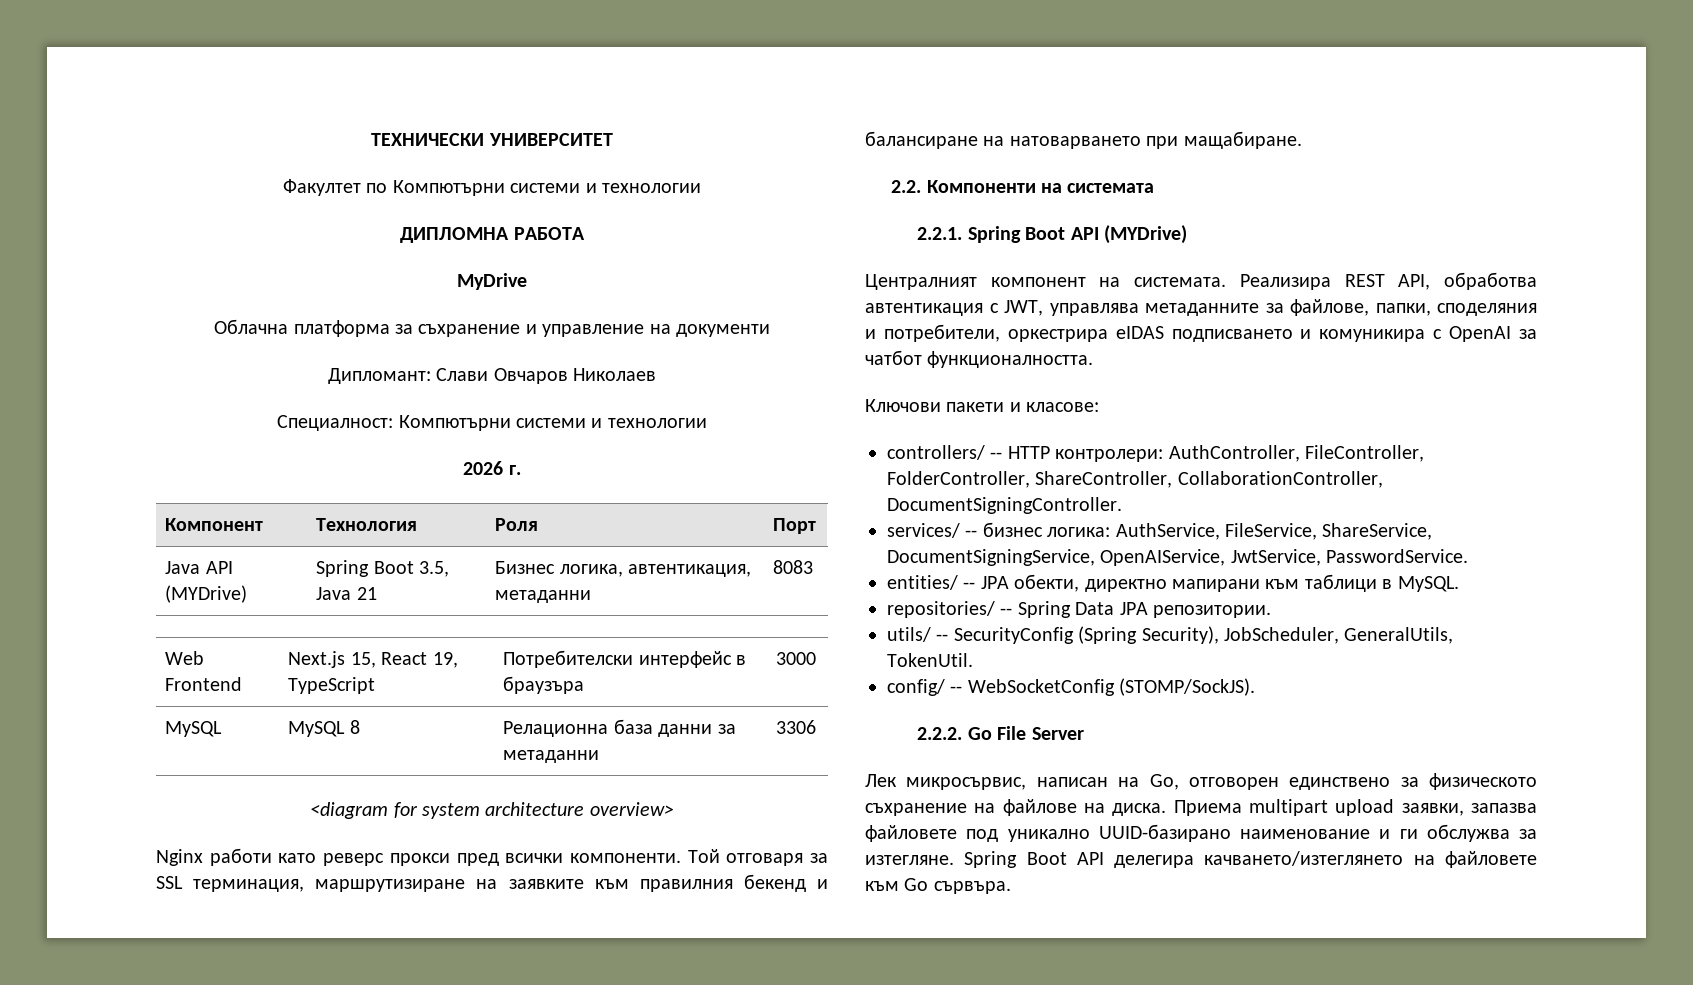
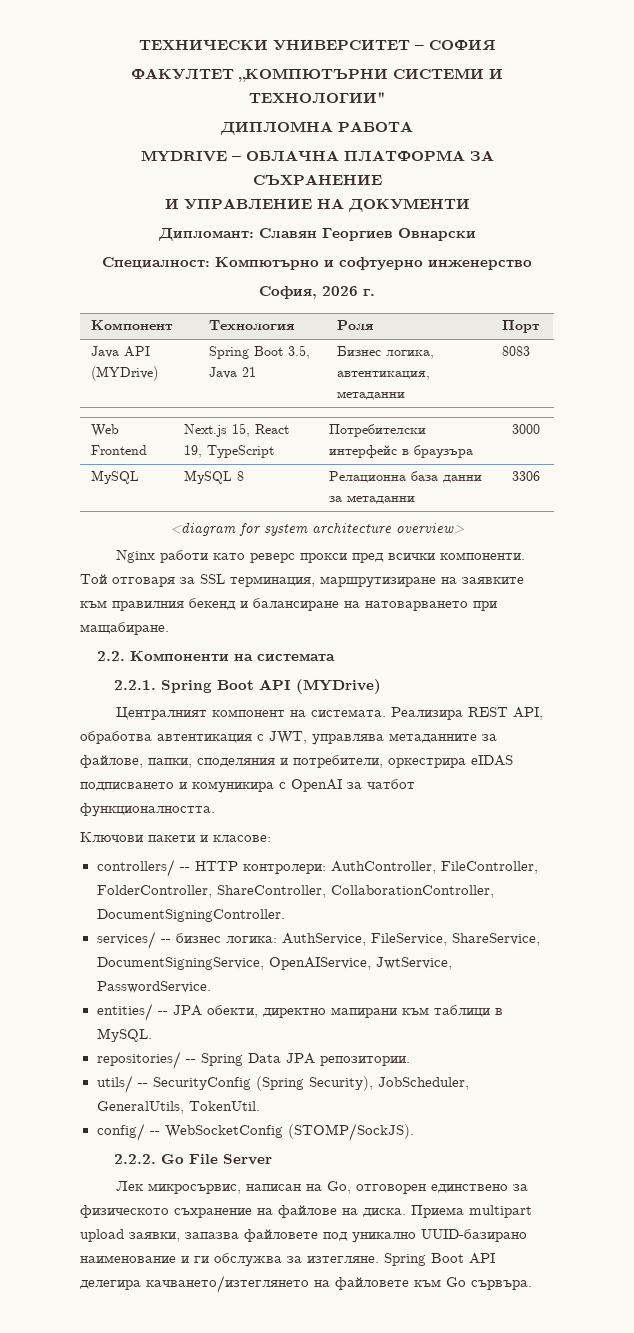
[283,179,701,196] [400,227,585,243] [457,273,527,290] [214,319,770,337] [327,368,657,384] [277,415,707,431] // Факултет по Компютърни системи и технологии // ДИПЛОМНА РАБОТА // MyDrive // Облачна платформа за съхранение и управление на документи // Дипломант: Слави Овчаров Николаев // Специалност: Компютърни системи и технологии // -> [414,39,496,51] [131,68,503,82] [248,92,386,104] [220,121,413,135] [140,150,494,162] [252,174,382,185] [164,198,470,212] [157,228,476,241] [102,257,532,270] [259,286,317,299] – СОФИЯ // ФАКУЛТЕТ „КОМПЮТЪРНИ СИСТЕМИ И ТЕХНОЛОГИИ" // ДИПЛОМНА РАБОТА // MYDRIVE – ОБЛАЧНА ПЛАТФОРМА ЗА СЪХРАНЕНИЕ // И УПРАВЛЕНИЕ НА ДОКУМЕНТИ // Дипломант: Славян Георгиев Овнарски // Специалност: Компютърно и софтуерно инженерство // София,

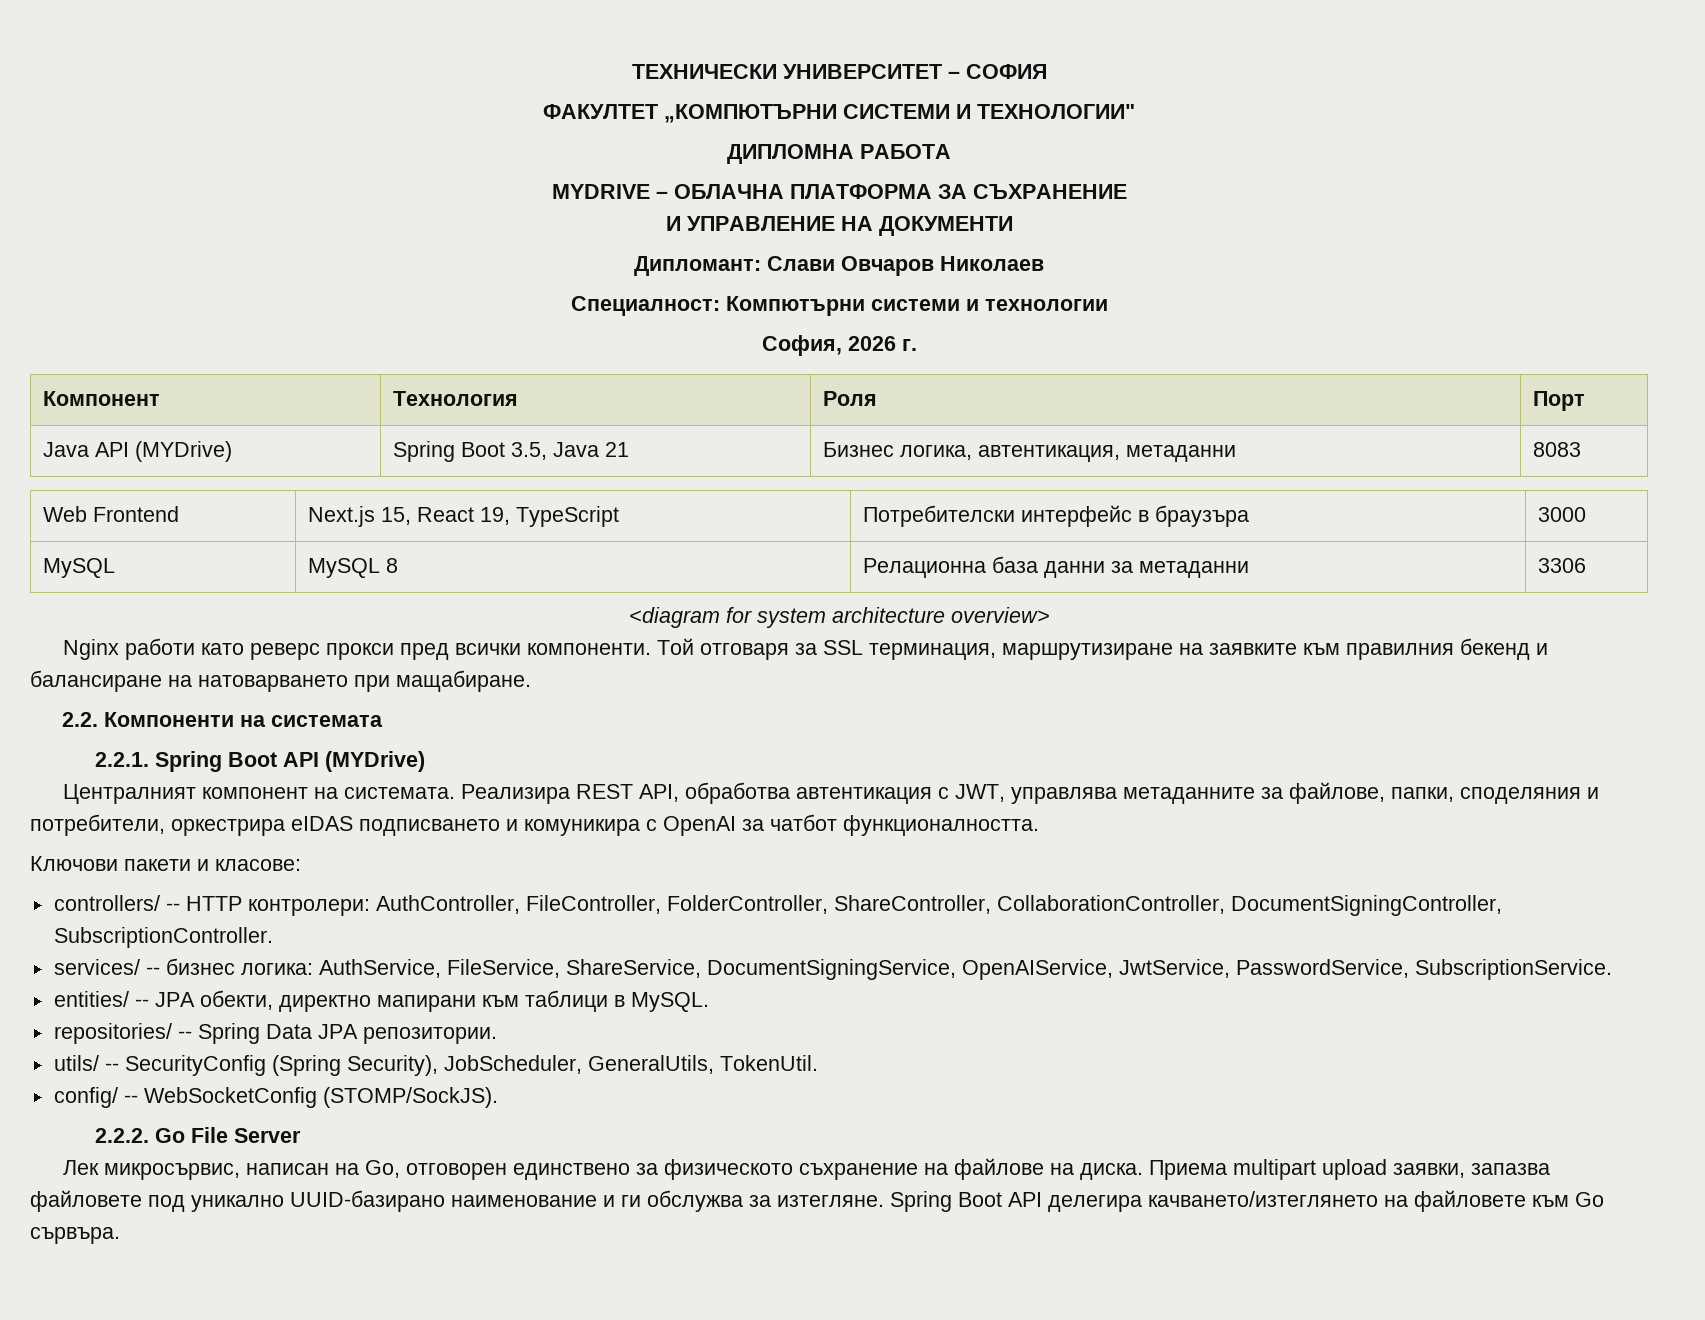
[258,228,476,241] [102,257,532,270] Славян Георгиев Овнарски // Специалност: Компютърно и софтуерно инженерство -> [767,256,1044,276] [570,296,1108,316] Слави Овчаров Николаев // Специалност: Компютърни системи и технологии
[96,909,285,922] DocumentSigningController. -> [1230,895,1502,916] [53,927,273,948] DocumentSigningController, SubscriptionController.
[96,981,211,993] PasswordService. -> [1235,959,1612,980] PasswordService, SubscriptionService.

